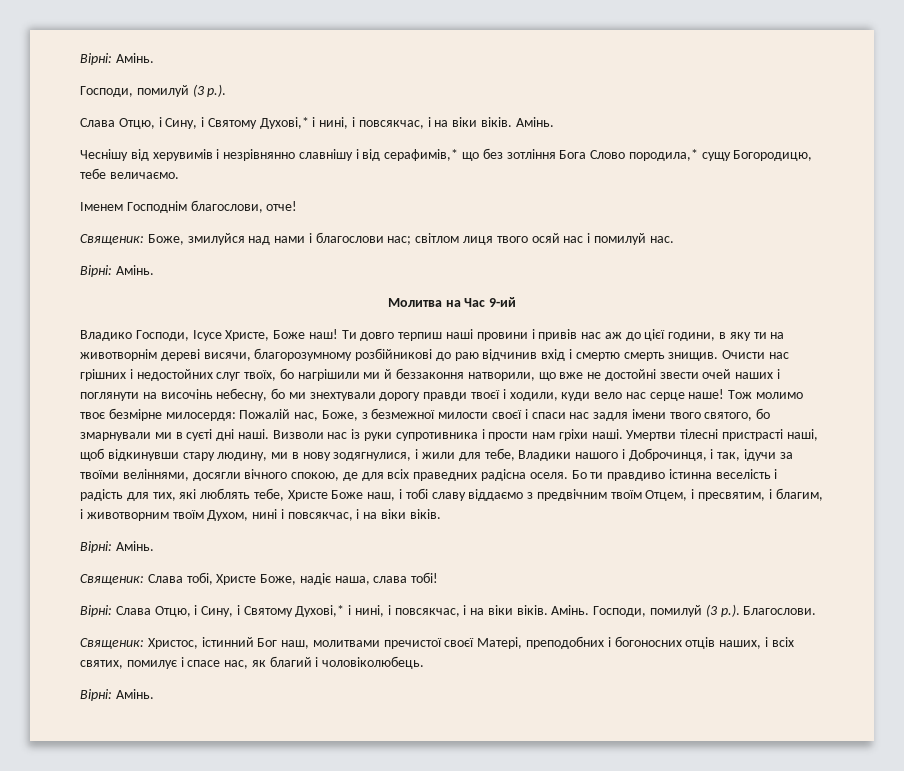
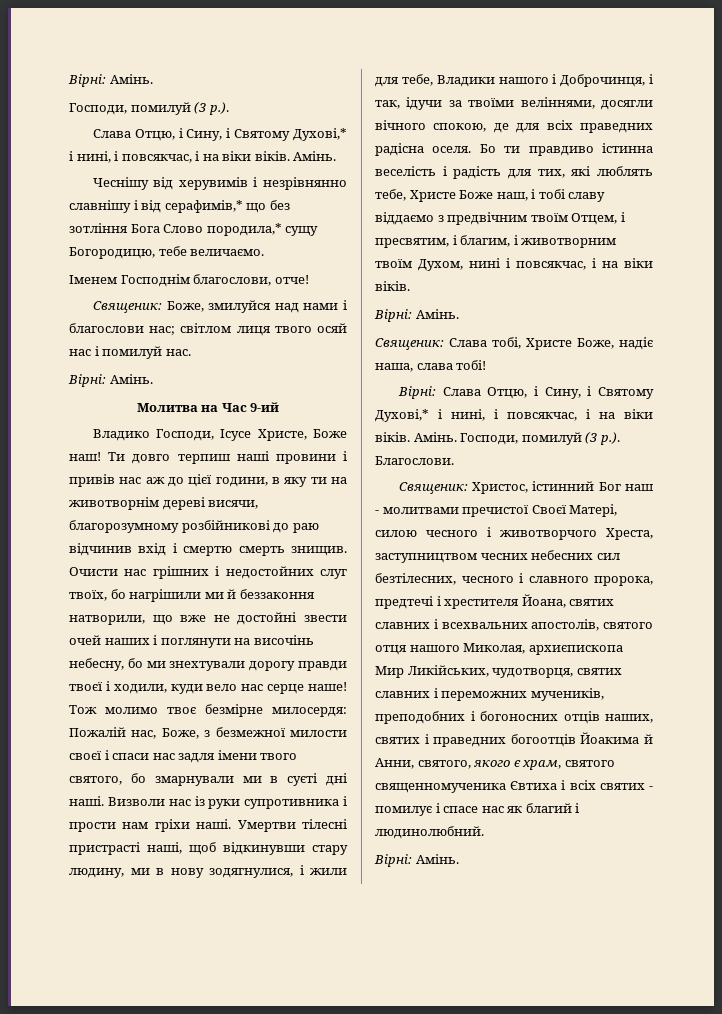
[281,637,523,649] наш, молитвами пречистої своєї Матері, -> [625,484,653,491] [375,504,618,517] [375,527,653,540] [375,550,620,563] [375,573,653,586] [375,594,615,609] [375,619,653,631] [375,643,623,655] [375,665,622,678] [375,688,604,701] наш - молитвами пречистої Своєї Матері, силою чесного і животворчого Хреста, заступництвом чесних небесних сил безтілесних, чесного і славного пророка, предтечі і хрестителя Йоана, святих славних і всехвальних апостолів, святого отця нашого Миколая, архиєпископа Мир Ликійських, чудотворця, святих славних і переможних мучеників,
[764,637,794,647] [80,660,123,669] і всіх святих, -> [375,732,653,747] [375,758,615,770] [375,780,653,793] святих і праведних богоотців Йоакима й Анни, святого, якого є храм, святого священномученика Євтиха і всіх святих -
[224,660,249,669] нас, -> [481,806,504,813] нас
[322,656,425,669] чоловіколюбець. -> [375,826,484,839] людинолюбний.

